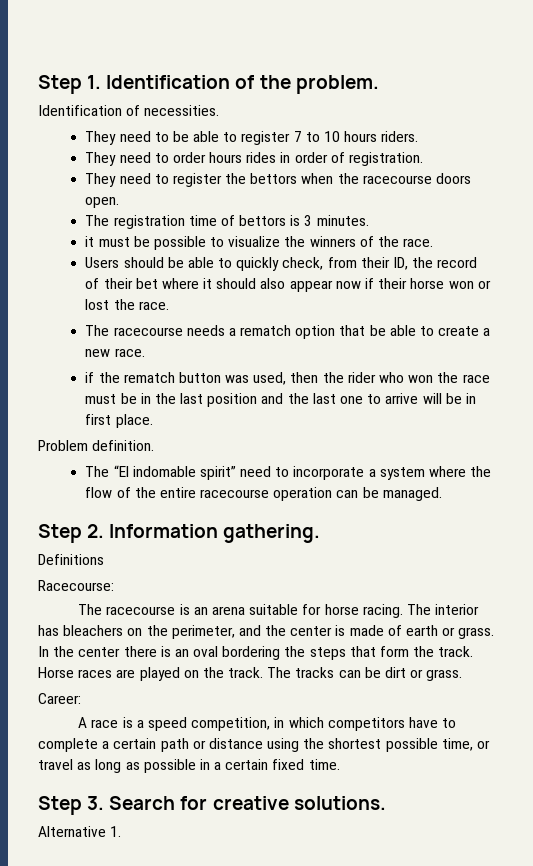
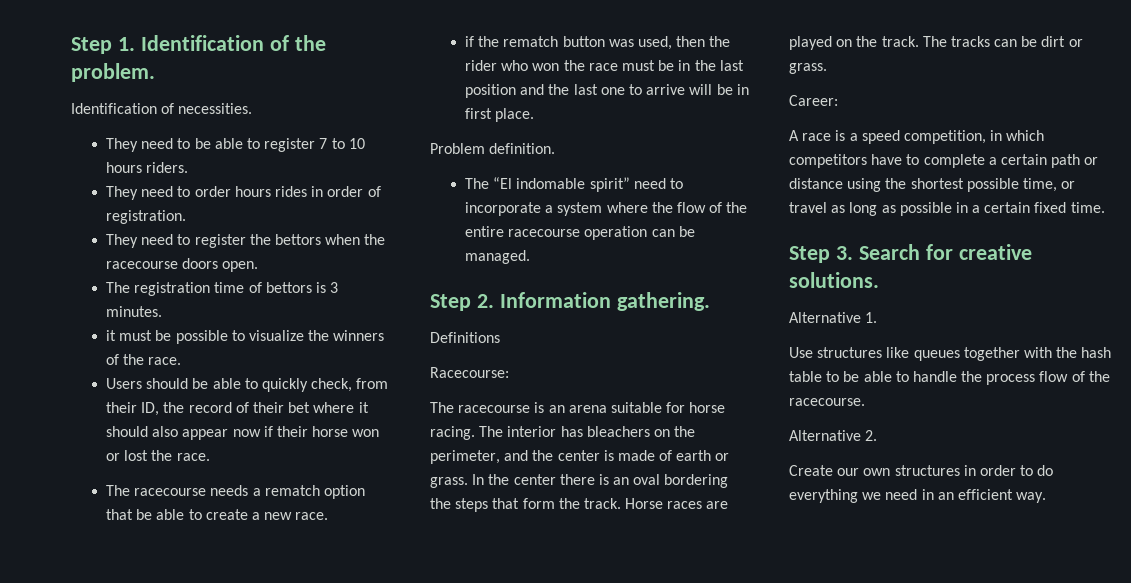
(122, 831) none -> [789,347,1112,361] [789,371,1110,385] [789,398,865,406] [789,430,878,441] [789,465,1054,476] [789,489,1047,503] // Use structures like queues together with the hash table to be able to handle the process flow of the racecourse. // Alternative 2. // Create our own structures in order to do everything we need in an efficient way.

